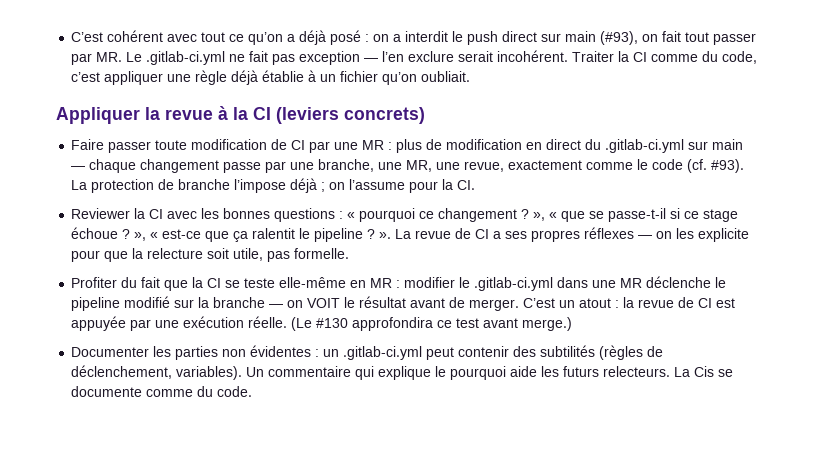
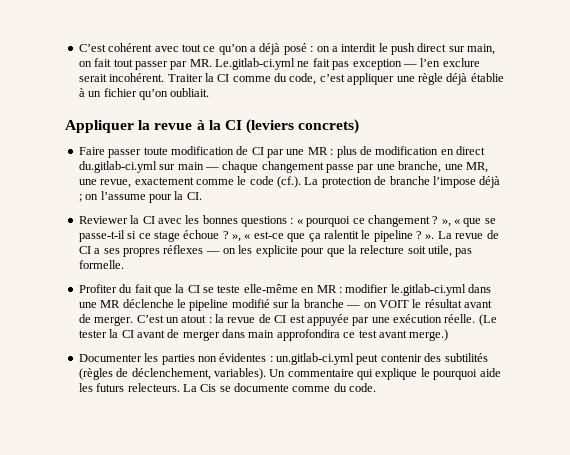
[565,31,639,45] main (#93), -> [467,44,496,55] main,
[126,51,226,65] Le .gitlab-ci.yml -> [215,58,295,70] Le.gitlab-ci.yml
[585,139,685,153] du .gitlab-ci.yml -> [78,161,157,173] du.gitlab-ci.yml
[687,159,745,173] (cf. #93). -> [277,176,301,188] (cf.).
[459,277,554,291] le .gitlab-ci.yml -> [390,284,466,296] le.gitlab-ci.yml
[316,318,349,328] #130 -> [78,329,275,341] tester la CI avant de merger dans main
[323,346,423,360] un .gitlab-ci.yml -> [276,353,354,365] un.gitlab-ci.yml

